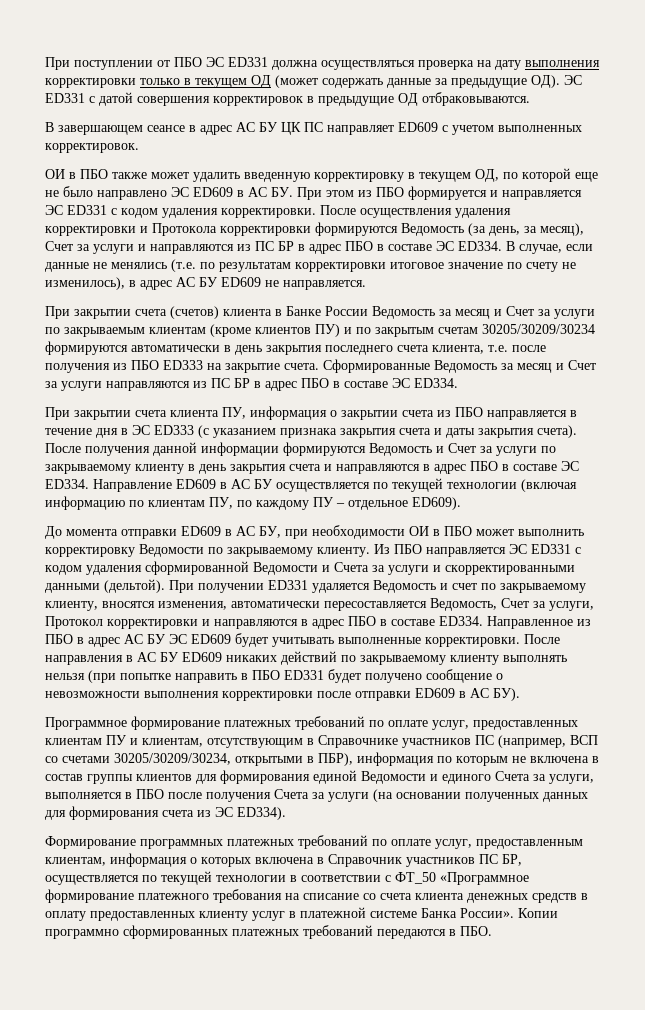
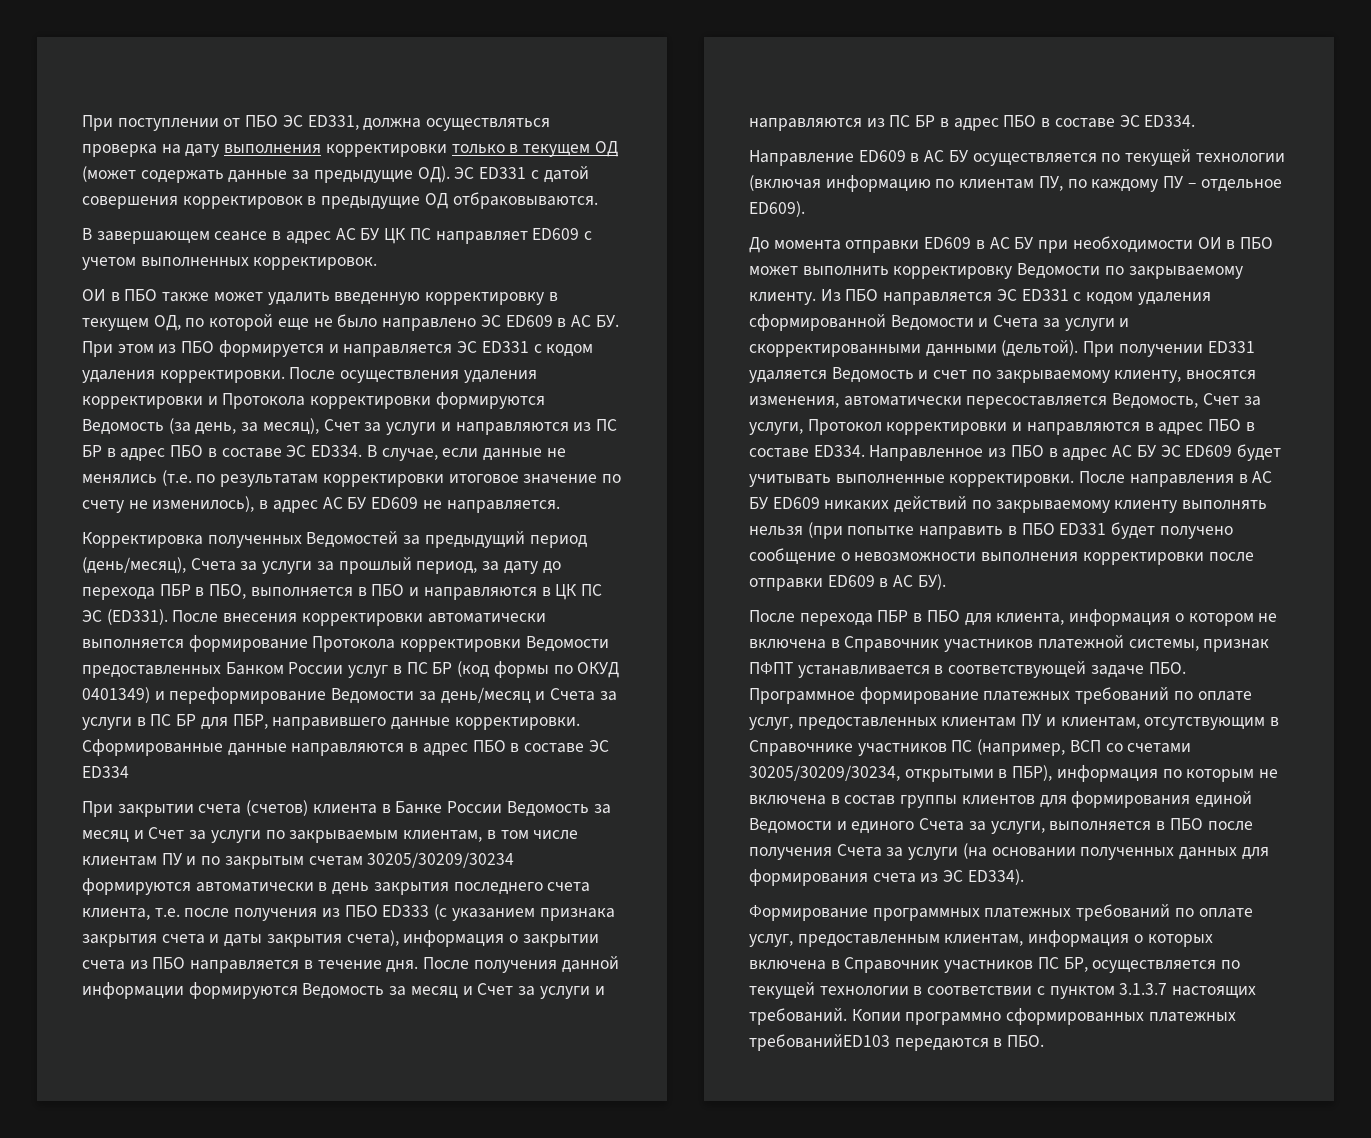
[228,57,268,67] ED331 -> [307,115,359,130] ED331,
(366, 285) none -> [82,531,587,548] [82,557,561,574] [82,584,602,600] [82,609,546,626] [82,635,609,652] [82,661,620,678] [82,687,617,704] [82,714,580,730] [82,739,609,756] [82,766,129,778] // Корректировка полученных Ведомостей за предыдущий период (день/месяц), Счета за услуги за прошлый период, за дату до перехода ПБР в ПБО, выполняется в ПБО и направляются в ЦК ПС ЭС (ED331). После внесения корректировки автоматически выполняется формирование Протокола корректировки Ведомости предоставленных Банком России услуг в ПС БР (код формы по ОКУД 0401349) и переформирование Ведомости за день/месяц и Счета за услуги в ПС БР для ПБР, направившего данные корректировки. Сформированные данные направляются в адрес ПБО в составе ЭС ED334
[149,324,340,337] клиентам (кроме клиентов ПУ) -> [403,830,579,842] [82,853,182,866] клиентам, в том числе клиентам ПУ
[207,359,596,373] [45,381,102,391] на закрытие счета. Сформированные Ведомость за месяц и Счет за услуги -> [434,904,615,921] [82,930,599,947] [82,956,619,973] [82,982,605,999] (с указанием признака закрытия счета и даты закрытия счета), информация о закрытии счета из ПБО направляется в течение дня. После получения данной информации формируются Ведомость за месяц и Счет за услуги и
[45,406,577,420] [45,425,577,438] [45,442,556,456] [45,461,579,474] [45,479,89,489] При закрытии счета клиента ПУ, информация о закрытии счета из ПБО направляется в течение дня в ЭС ED333 (с указанием признака закрытия счета и даты закрытия счета). После получения данной информации формируются Ведомость и Счет за услуги по закрываемому клиенту в день закрытия счета и направляются в адрес ПБО в составе ЭС ED334. -> (1196, 121) none
[259,526,281,538] БУ, -> [1014,237,1034,250] БУ
(520, 694) none -> [749,609,1278,626] [749,635,1270,652] [749,661,1186,678] После перехода ПБР в ПБО для клиента, информация о котором не включена в Справочник участников платежной системы, признак ПФПТ устанавливается в соответствующей задаче ПБО.
[395,872,529,885] [45,889,588,903] [45,907,514,921] ФТ_50 «Программное формирование платежного требования на списание со счета клиента денежных средств в оплату предоставленных клиенту услуг в платежной системе Банка России». -> [1049,983,1257,999] [749,1008,847,1025] пунктом 3.1.3.7 настоящих требований.
[303,925,373,939] требований -> [749,1034,890,1051] требованийED103

